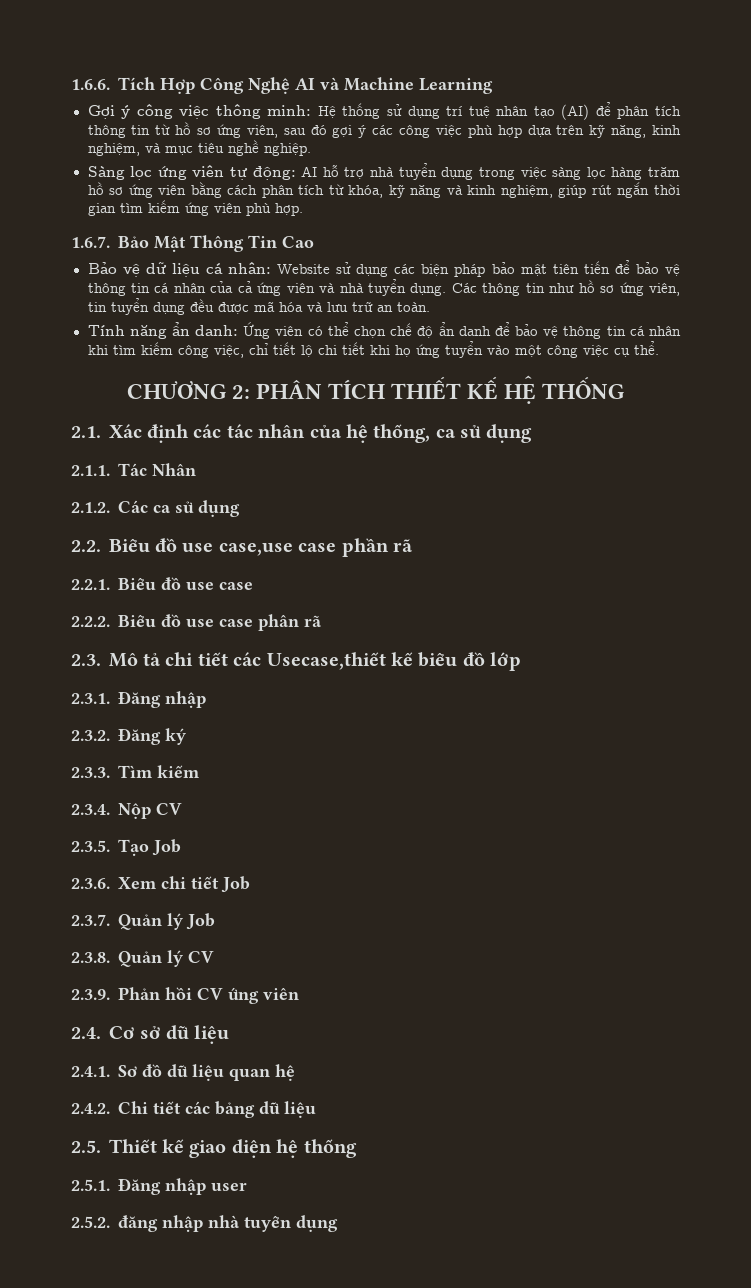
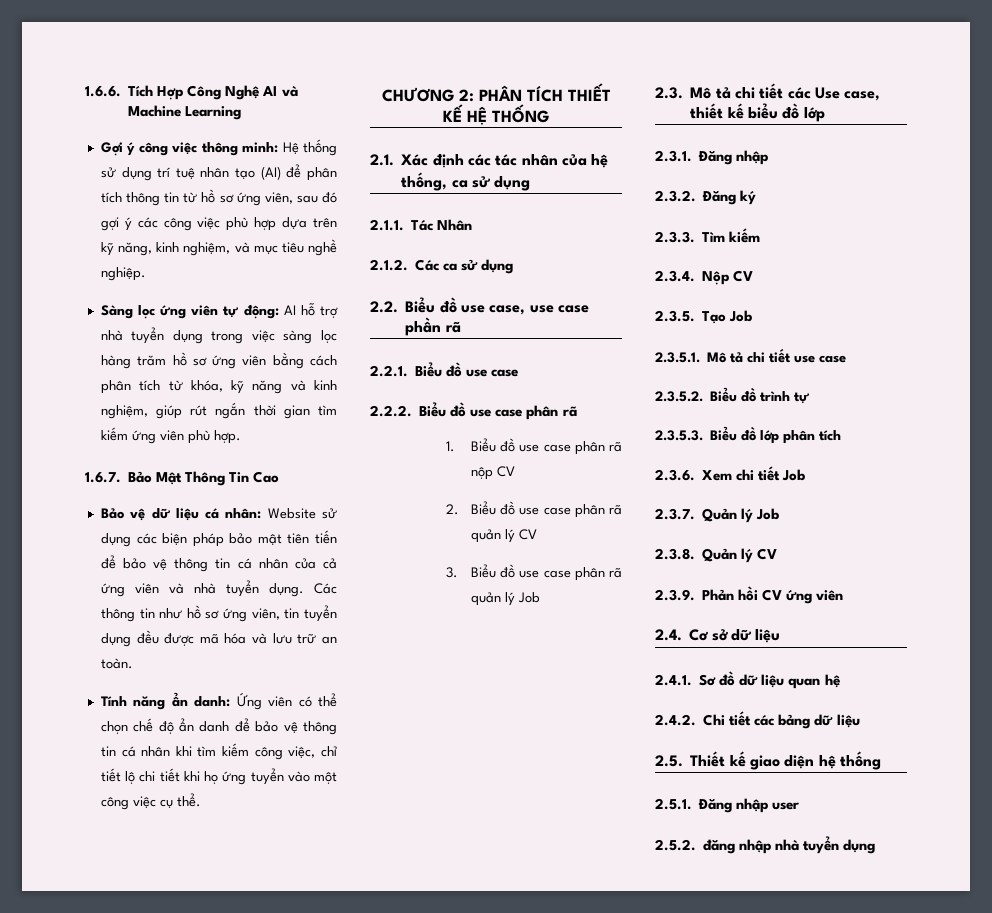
[218,543,293,556] case,use -> [489,305,554,315] case, use
(322, 621) none -> [445,438,622,455] [470,466,515,480] [445,501,622,518] [470,529,537,543] [445,564,622,581] [470,592,540,606] // 1. Biểu đồ use case phân rã nộp CV // 2. Biểu đồ use case phân rã quản lý CV // 3. Biểu đồ use case phân rã quản lý Job
[266,652,386,670] Usecase,thiết -> [814,87,881,101] [690,103,724,119] Use case, thiết
(181, 847) none -> [655,348,847,363] [655,387,810,404] [655,426,842,444] // 2.3.5.1. Mô tả chi tiết use case // 2.3.5.2. Biểu đồ trình tự // 2.3.5.3. Biểu đồ lớp phân tích

